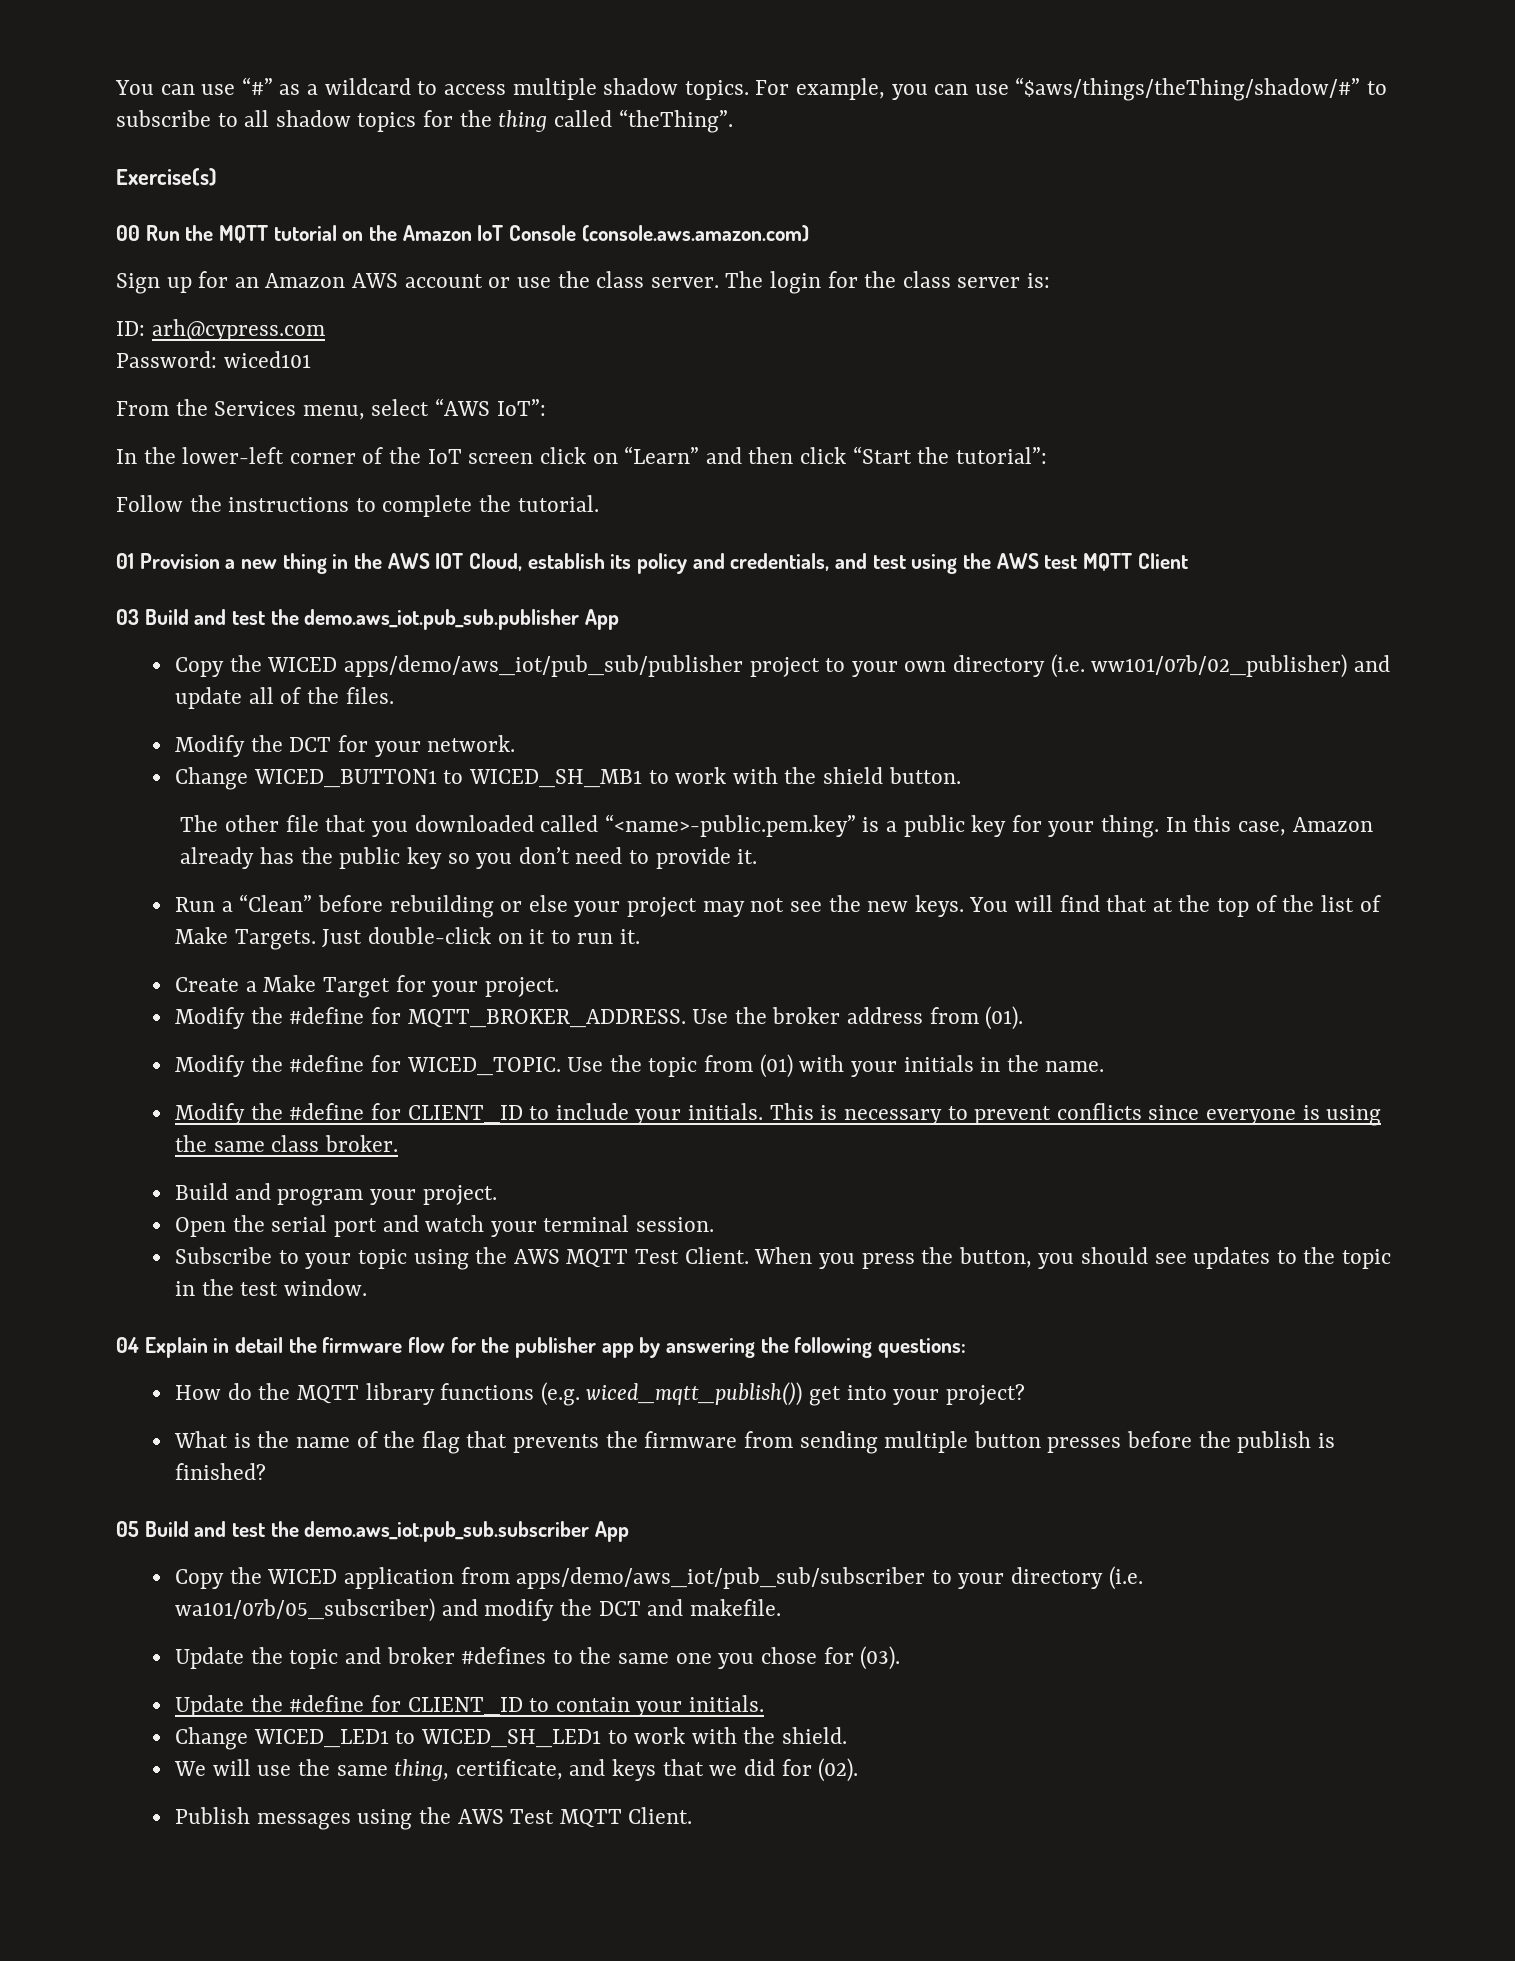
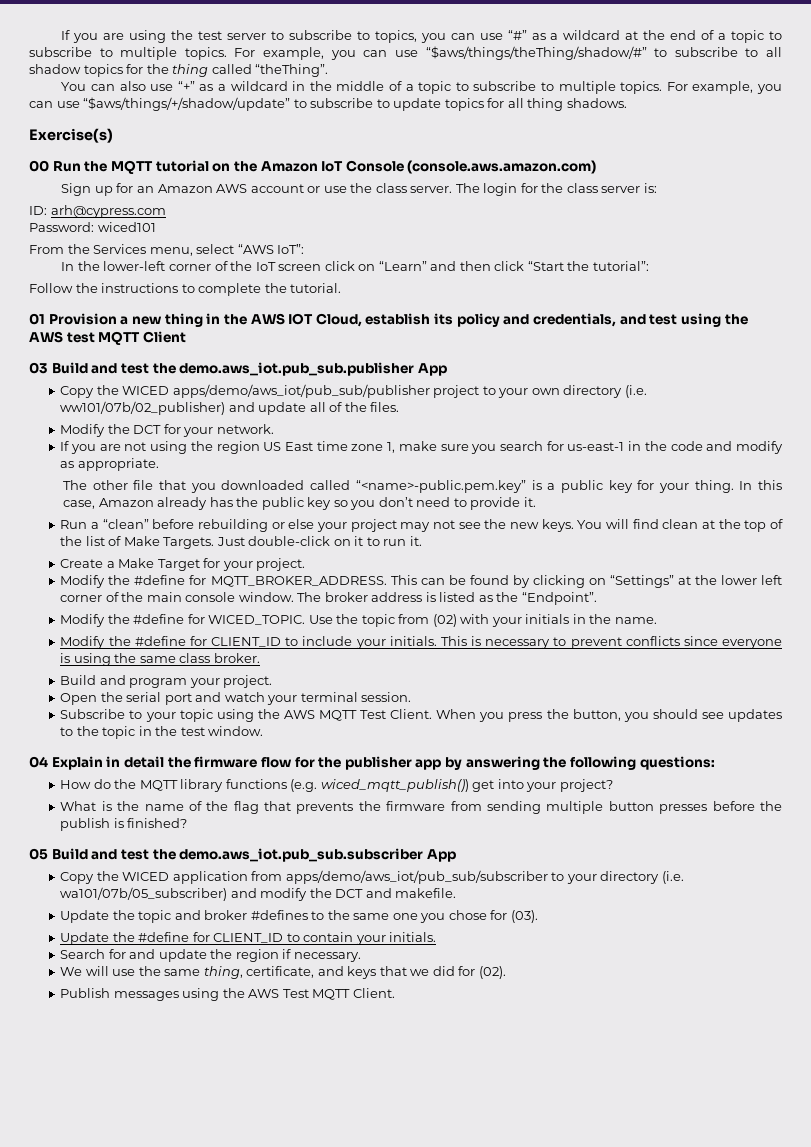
[115,80,154,95] You -> [61,30,446,43] If you are using the test server to subscribe to topics, you
[417,78,679,100] to access multiple shadow -> [625,30,783,43] [29,47,178,60] at the end of a topic to subscribe to multiple
(733, 121) none -> [61,81,783,94] [29,97,627,111] // You can also use “+” as a wildcard in the middle of a topic to subscribe to multiple topics. For example, you can use “$aws/things/+/shadow/update” to subscribe to update topics for all thing shadows.
[175,767,961,790] Change WICED_BUTTON1 to WICED_SH_MB1 to work with the shield button. -> [60,441,783,454] [60,458,159,471] If you are not using the region US East time zone 1, make sure you search for us-east-1 in the code and modify as appropriate.
[239,894,313,912] “Clean” -> [102,519,149,529] “clean”
[1106,895,1148,912] that -> [662,519,699,529] clean
[692,1006,1024,1030] Use the broker address from (01). -> [390,575,783,588] [60,592,597,605] This can be found by clicking on “Settings” at the lower left corner of the main console window. The broker address is listed as the “Endpoint”.
[759,1054,793,1078] (01) -> [432,614,457,627] (02)
[175,1727,848,1750] Change WICED_LED1 to WICED_SH_LED1 to work with the shield. -> [60,949,361,962] Search for and update the region if necessary.

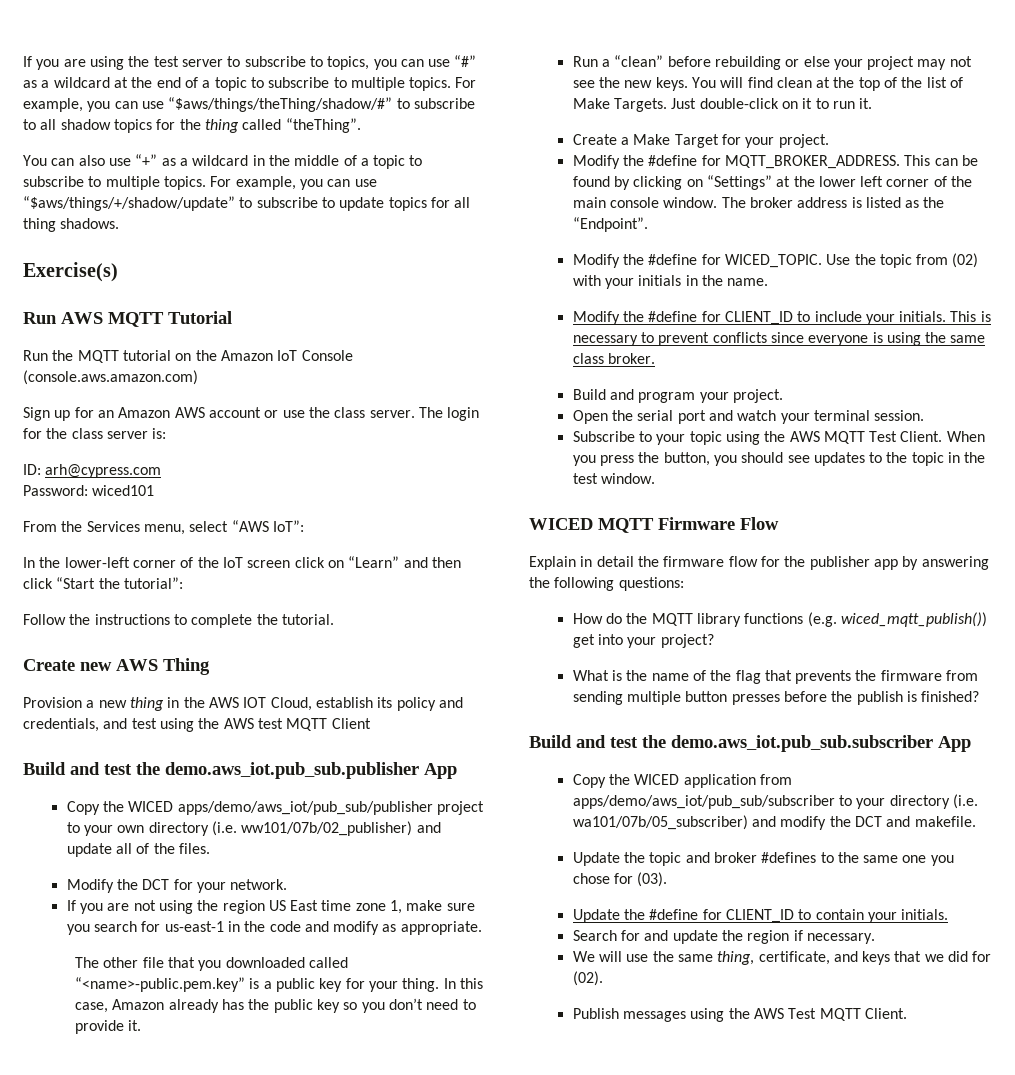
[29,160,49,172] 00 -> [23,311,232,327] Run AWS MQTT Tutorial //
[29,313,45,325] 01 -> [23,658,210,675] Create new AWS Thing //
[29,362,48,374] 03 -> (371, 723) none
[29,756,48,768] 04 -> [529,517,779,533] WICED MQTT Firmware Flow //
[29,848,48,860] 05 -> (980, 696) none

